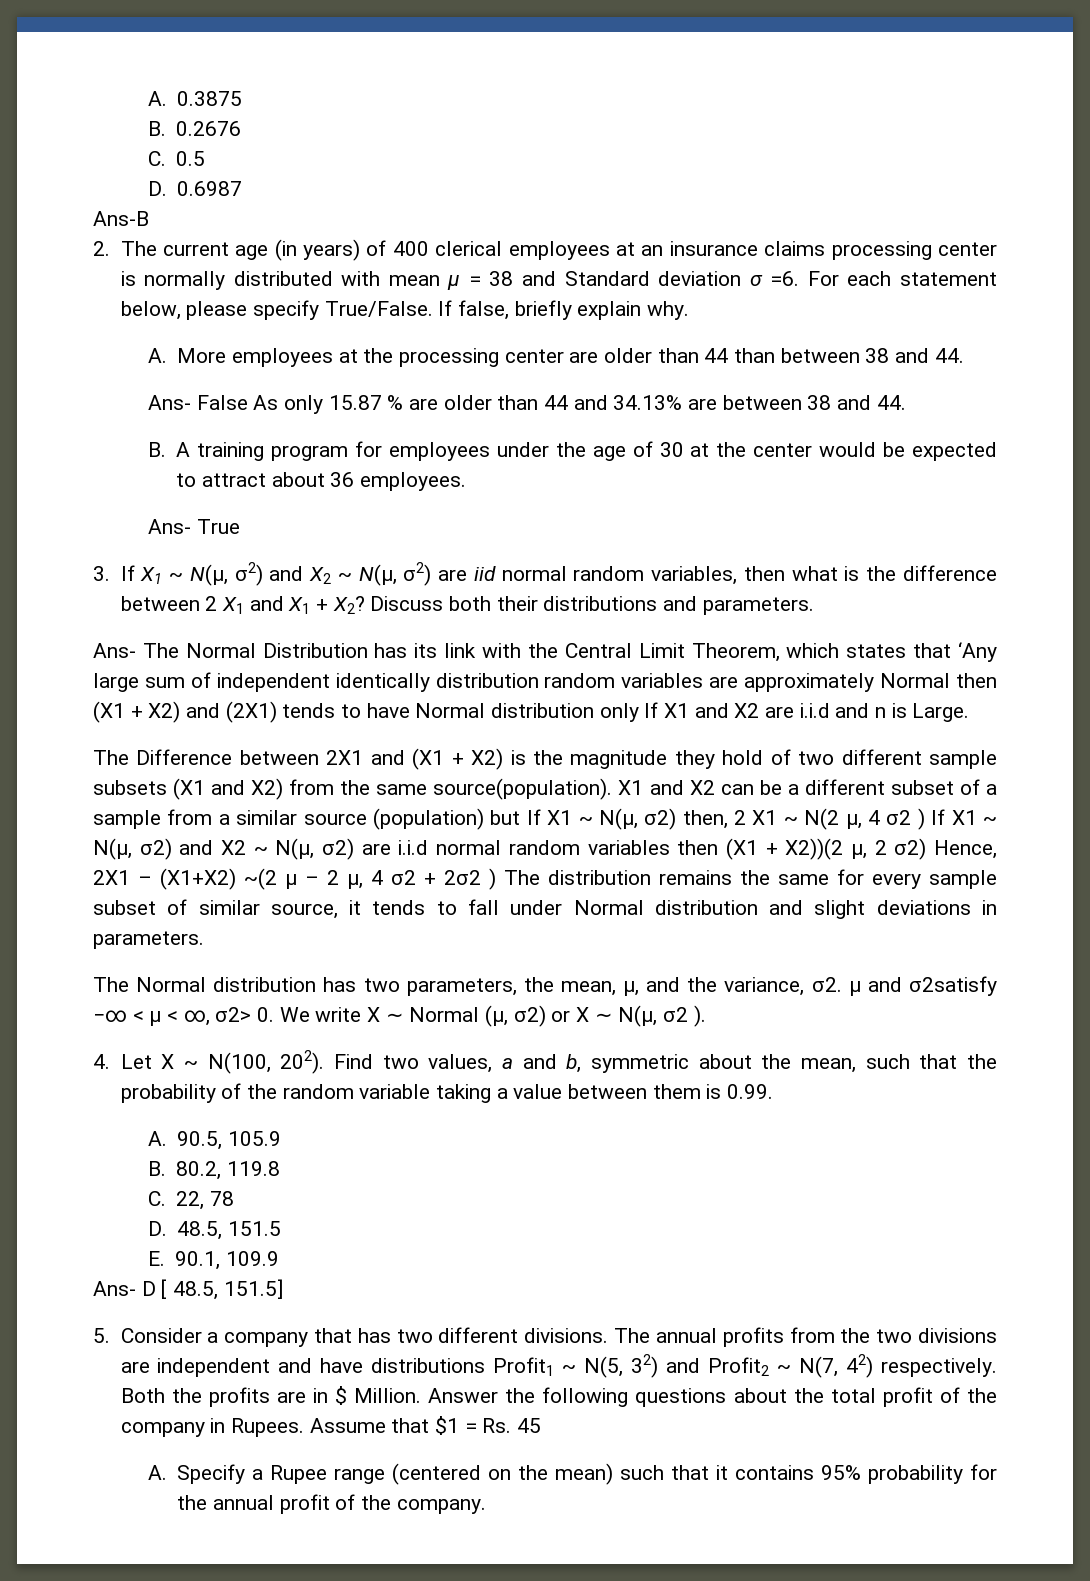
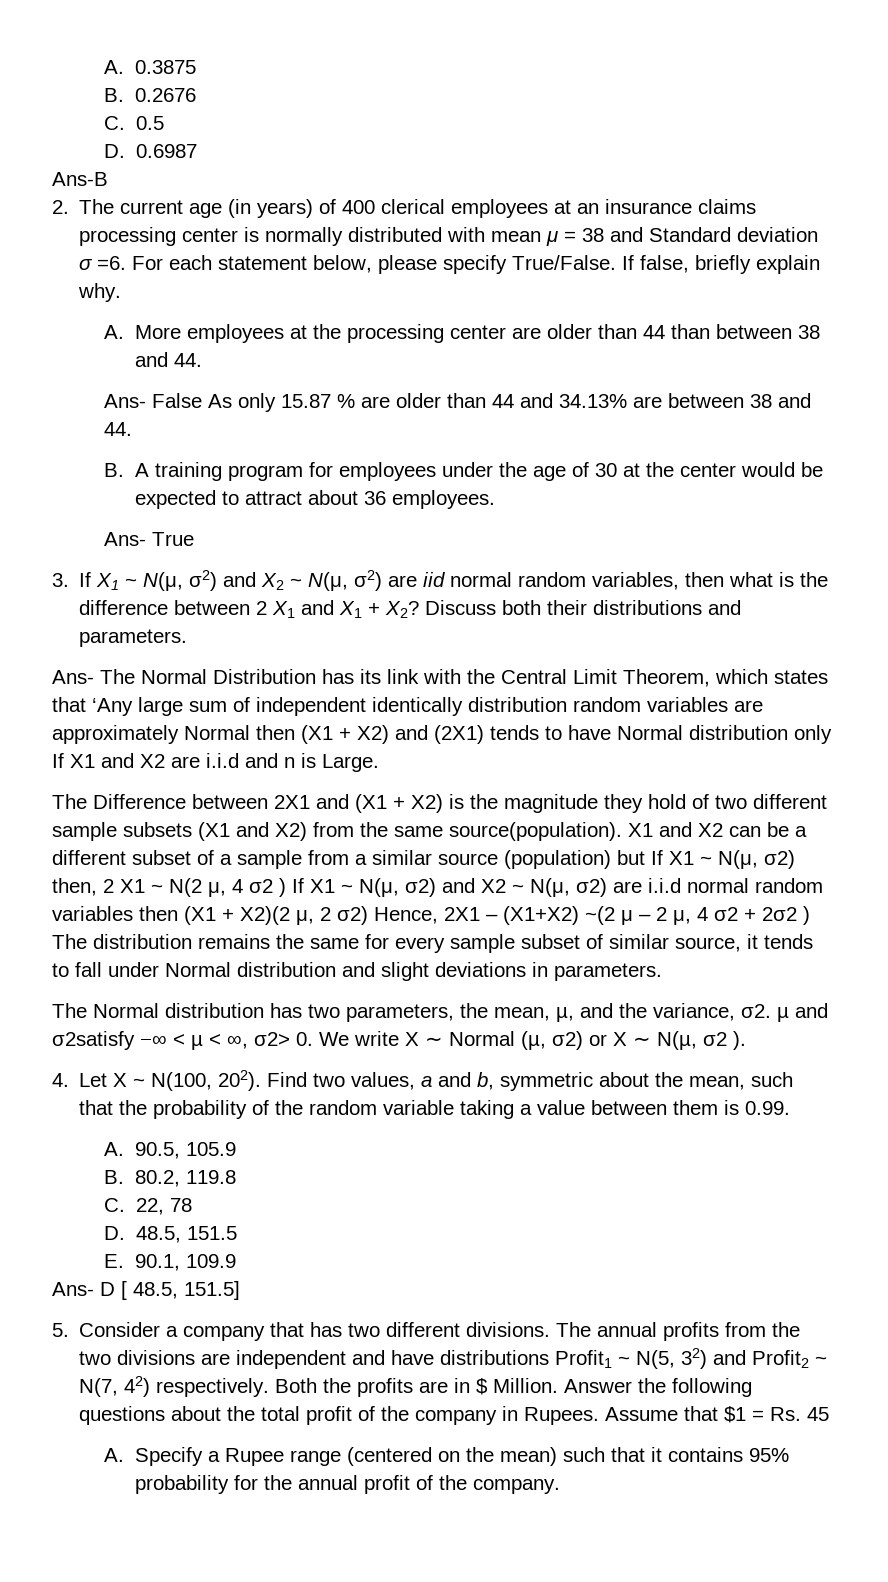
[785,838,844,860] X2))(2 -> [240,906,290,925] X2)(2

